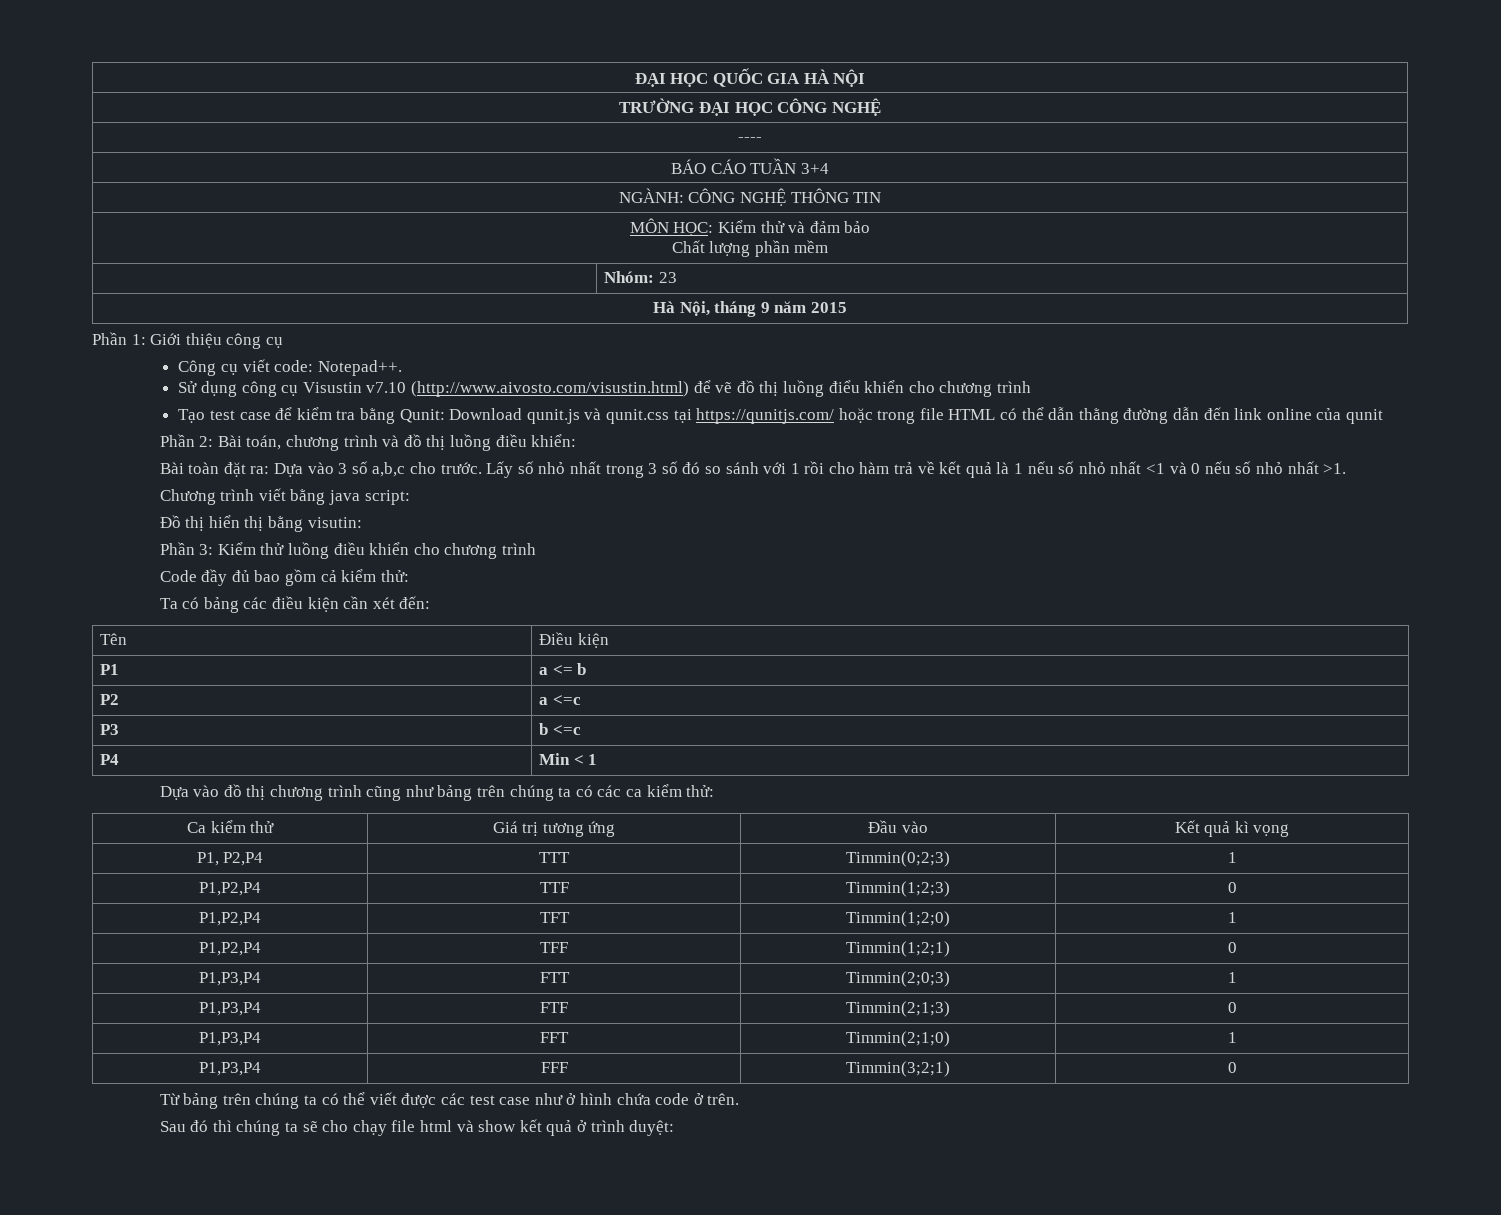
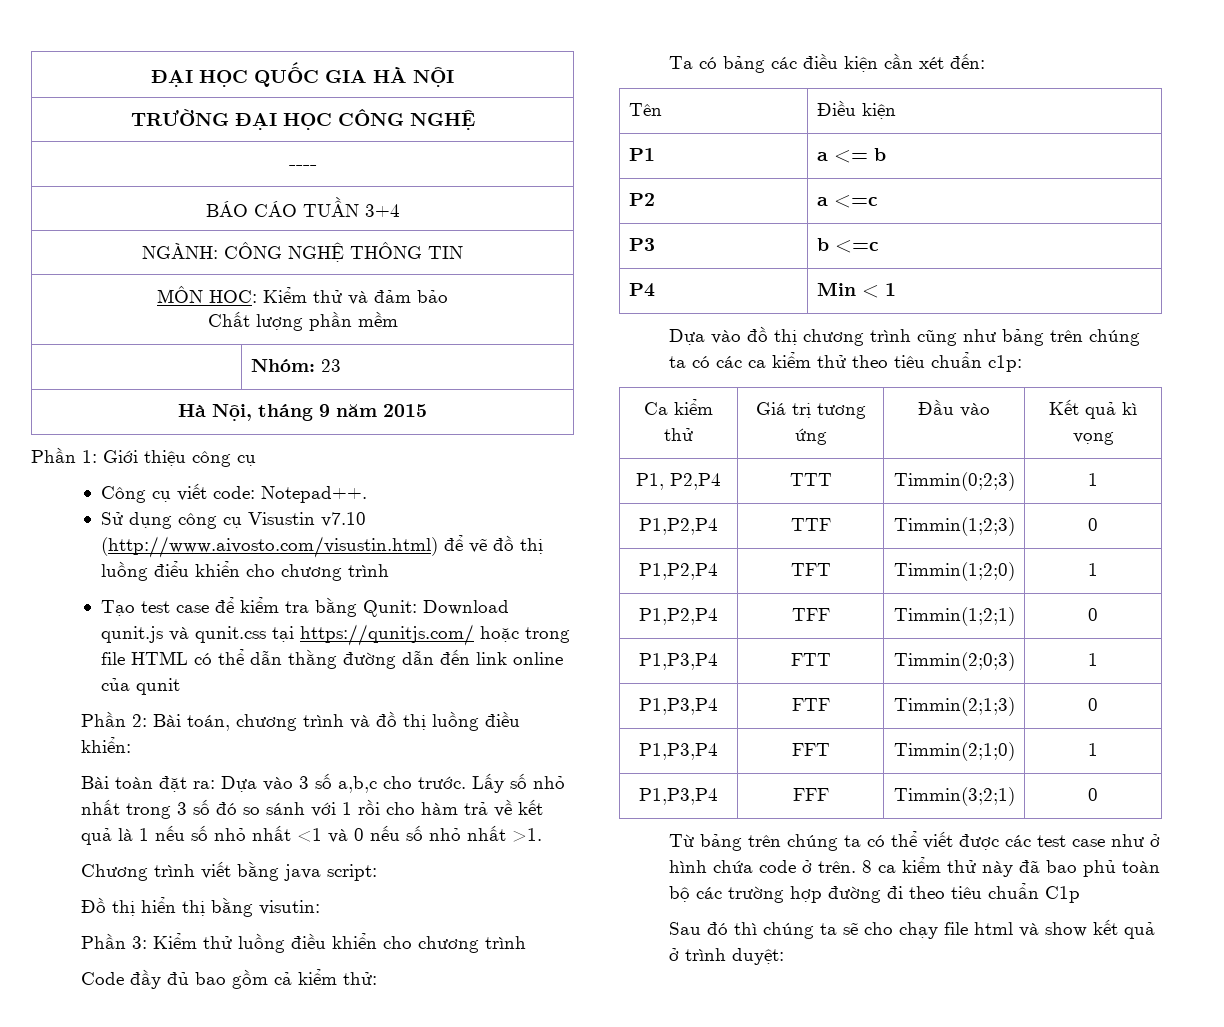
[686,785,715,797] thử: -> [816,352,1022,372] thử theo tiêu chuẩn c1p:
(740, 1099) none -> [861,857,1160,877] [668,883,1080,903] 8 ca kiểm thử này đã bao phủ toàn bộ các trường hợp đường đi theo tiêu chuẩn C1p

